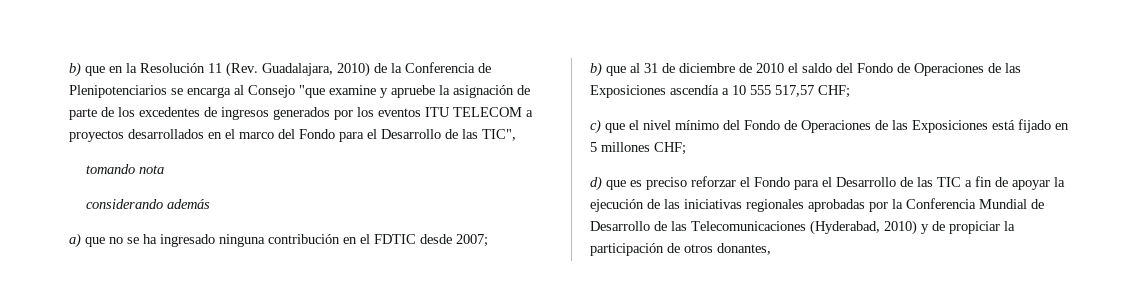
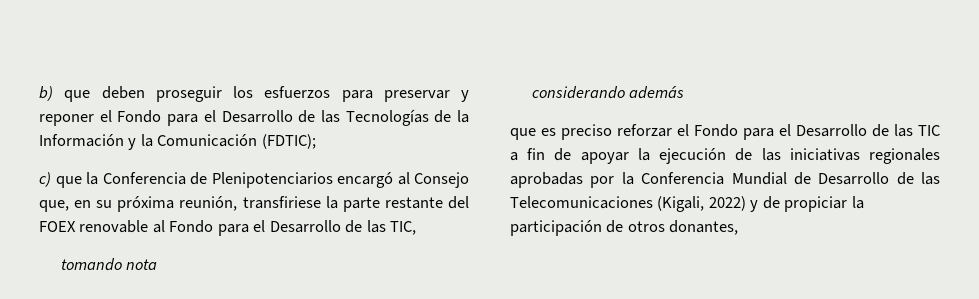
[69,62,491,77] [69,85,530,98] [69,107,533,120] [69,129,516,142] [86,164,165,174] [86,199,211,209] [69,233,488,248] [590,62,1021,77] [590,85,850,98] [590,119,1069,134] [590,142,686,155] [590,176,602,191] b) que en la Resolución 11 (Rev. Guadalajara, 2010) de la Conferencia de Plenipotenciarios se encarga al Consejo "que examine y apruebe la asignación de parte de los excedentes de ingresos generados por los eventos ITU TELECOM a proyectos desarrollados en el marco del Fondo para el Desarrollo de las TIC", // tomando nota // considerando además // a) que no se ha ingresado ninguna contribución en el FDTIC desde 2007; // b) que al 31 de diciembre de 2010 el saldo del Fondo de Operaciones de las Exposiciones ascendía a 10 555 517,57 CHF; // c) que el nivel mínimo del Fondo de Operaciones de las Exposiciones está fijado en 5 millones CHF; // d) -> [39,86,469,102] [39,109,469,126] [39,134,316,150] [39,172,469,188] [39,196,469,212] [39,220,417,236] [60,258,158,271] [531,86,685,99] b) que deben proseguir los esfuerzos para preservar y reponer el Fondo para el Desarrollo de las Tecnologías de la Información y la Comunicación (FDTIC); // c) que la Conferencia de Plenipotenciarios encargó al Consejo que, en su próxima reunión, transfiriese la parte restante del FOEX renovable al Fondo para el Desarrollo de las TIC, // tomando nota // considerando además //
[810,220,917,235] (Hyderabad, 2010) -> [657,196,746,212] (Kigali, 2022)

